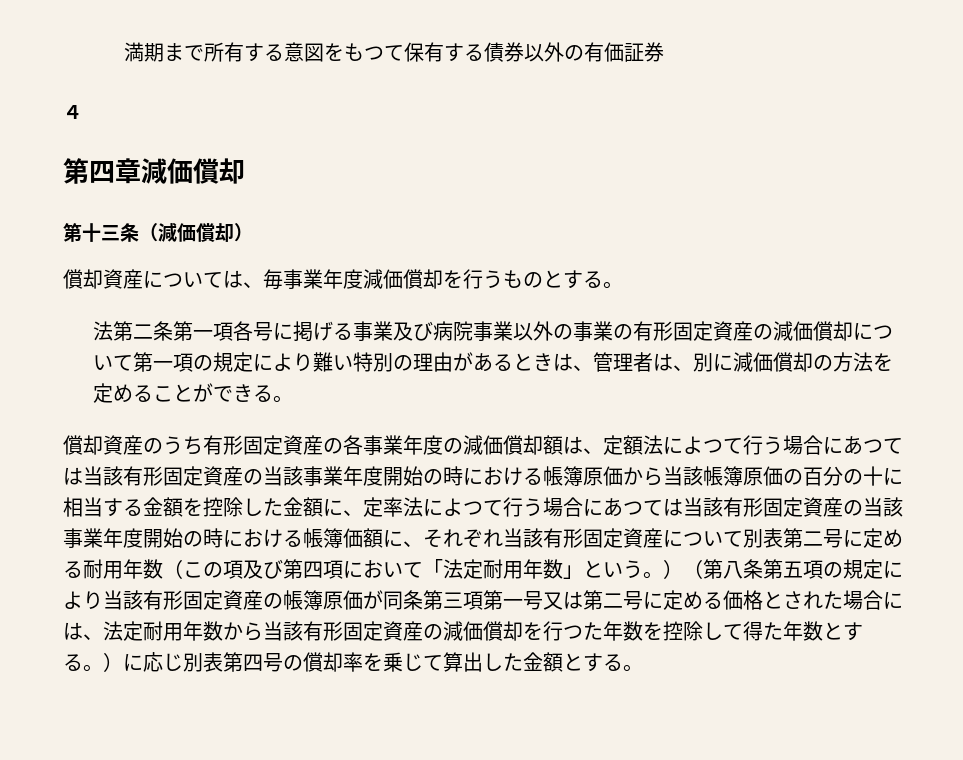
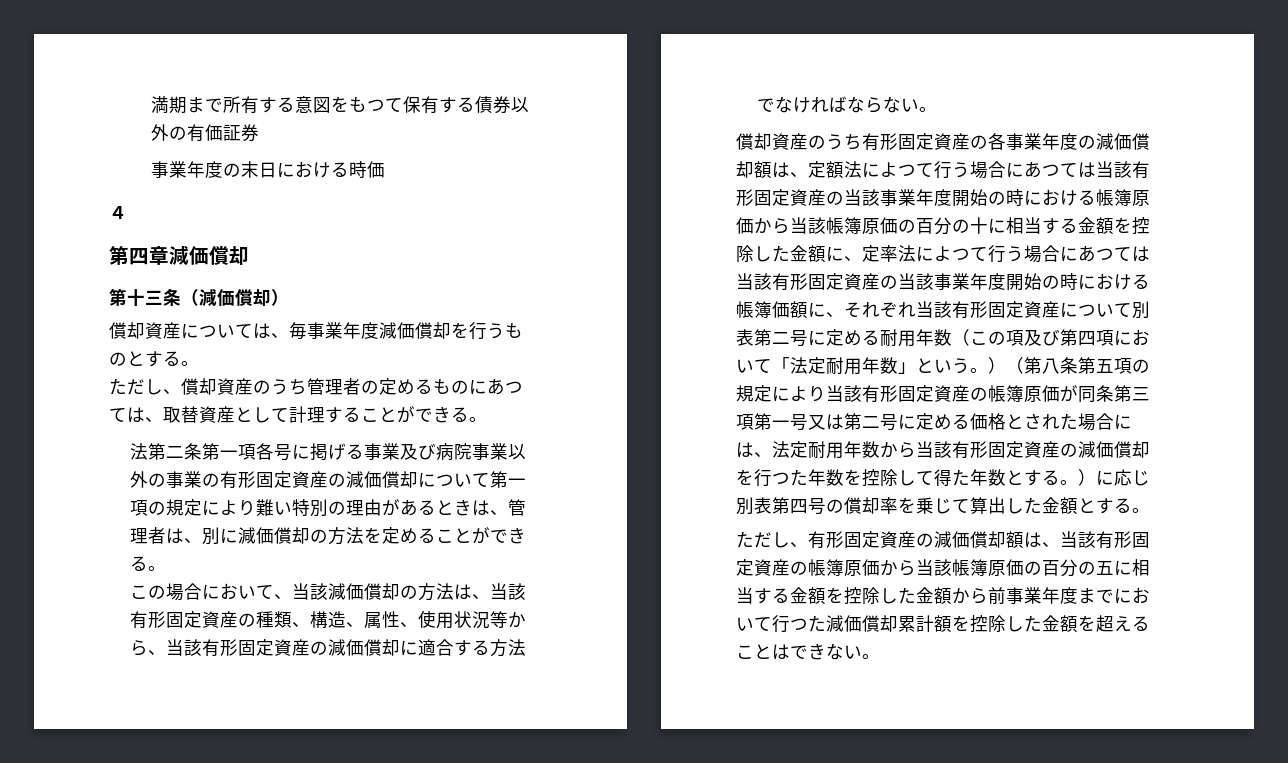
(664, 52) none -> [151,161,386,178] // 事業年度の末日における時価
(623, 285) none -> [109,378,523,395] [109,406,487,423] // ただし、償却資産のうち管理者の定めるものにあつては、取替資産として計理することができる。
(294, 399) none -> [130,583,527,601] [130,610,527,629] [130,639,527,657] [757,96,938,113] // この場合において、当該減価償却の方法は、当該有形固定資産の種類、構造、属性、使用状況等から、当該有形固定資産の減価償却に適合する方法でなければならない。
(643, 668) none -> [736,531,1150,549] [736,559,1150,577] [736,587,1150,605] [736,615,1150,633] [736,643,880,660] // ただし、有形固定資産の減価償却額は、当該有形固定資産の帳簿原価から当該帳簿原価の百分の五に相当する金額を控除した金額から前事業年度までにおいて行つた減価償却累計額を控除した金額を超えることはできない。

